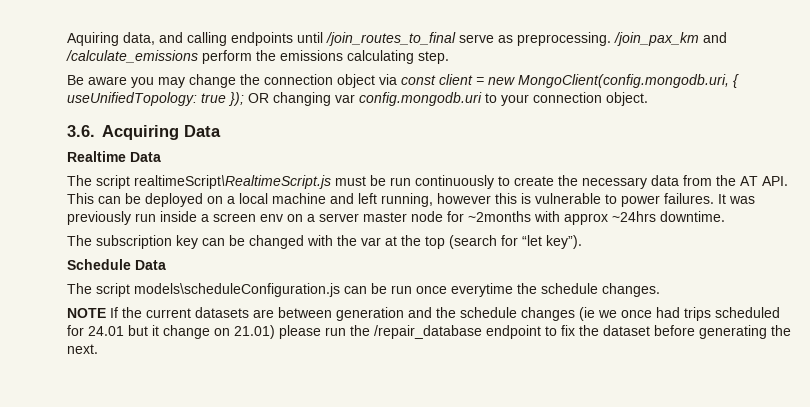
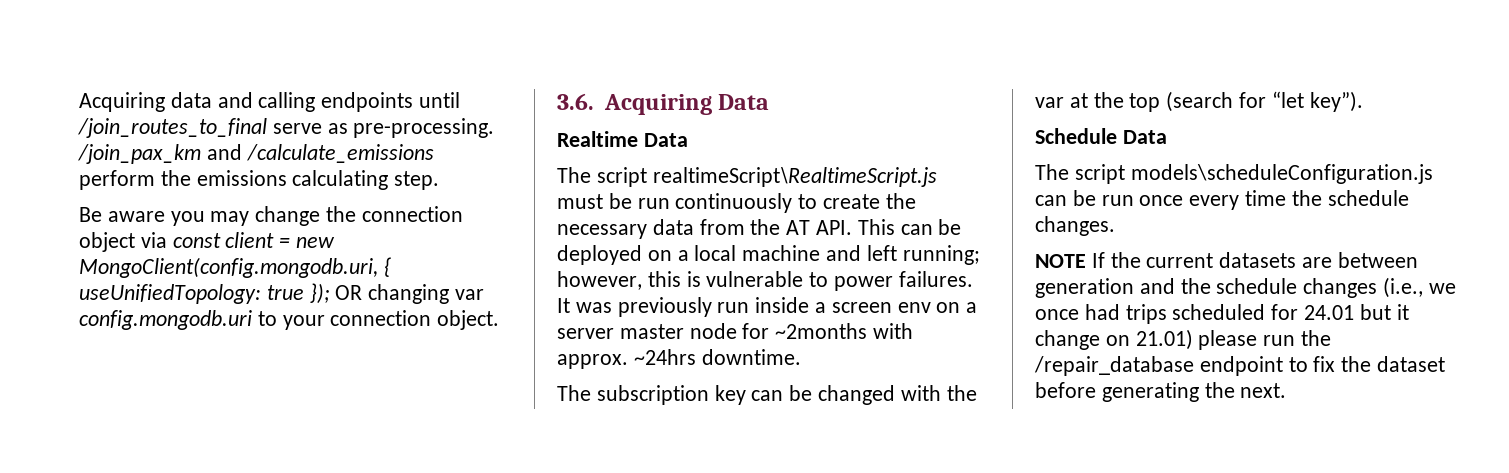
[67,32,155,46] Aquiring data, -> [79,92,212,112] Acquiring data
[517,32,611,46] preprocessing. -> [353,118,495,138] pre-processing.
[381,193,491,207] running, however -> [902,245,980,265] [557,271,642,290] running; however,
[564,213,608,225] approx -> [557,354,628,369] approx.
[451,283,513,297] everytime -> [1189,190,1287,210] every time
[579,307,595,321] (ie -> [1383,277,1424,298] (i.e.,

